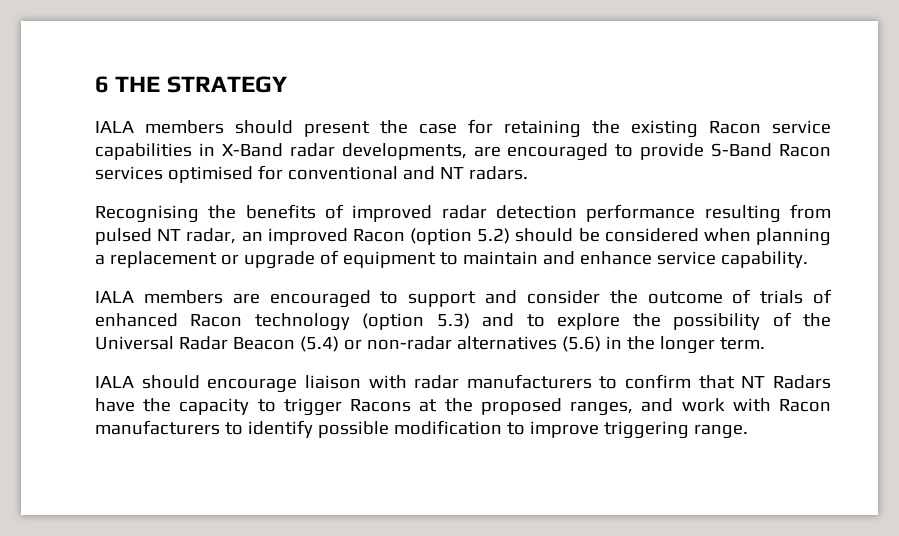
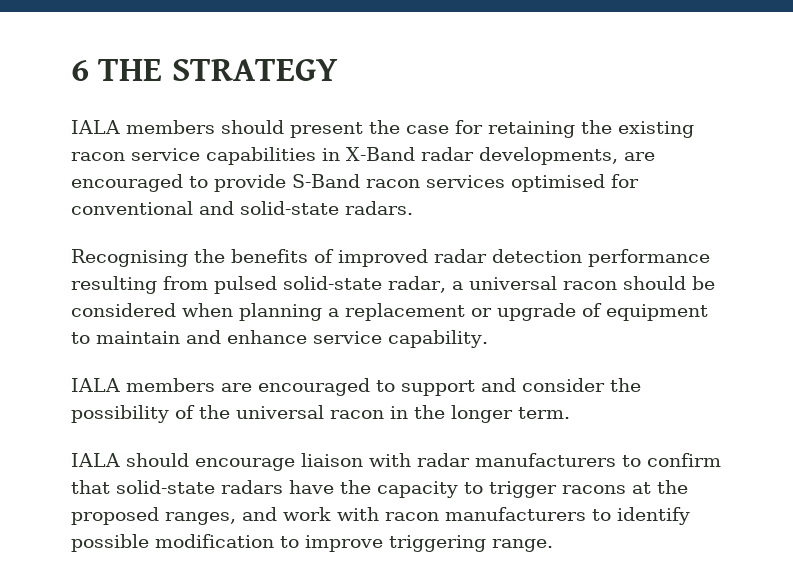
[709,121,761,134] Racon -> [71,152,125,161] racon
[778,144,831,157] Racon -> [366,179,421,188] racon
[439,167,464,179] NT -> [240,201,339,215] solid-state
[157,228,511,245] NT radar, an improved Racon (option 5.2) -> [283,276,617,293] solid-state radar, a universal racon
[647,289,833,304] [95,312,831,331] [95,336,601,352] outcome of trials of enhanced Racon technology (option 5.3) and to explore the possibility of the Universal Radar Beacon (5.4) or non-radar alternatives (5.6) -> [71,405,384,423] possibility of the universal racon
[741,375,831,389] NT Radars -> [116,480,283,494] solid-state radars
[350,399,412,412] Racons -> [562,485,626,494] racons
[779,399,832,412] Racon -> [385,512,439,521] racon

